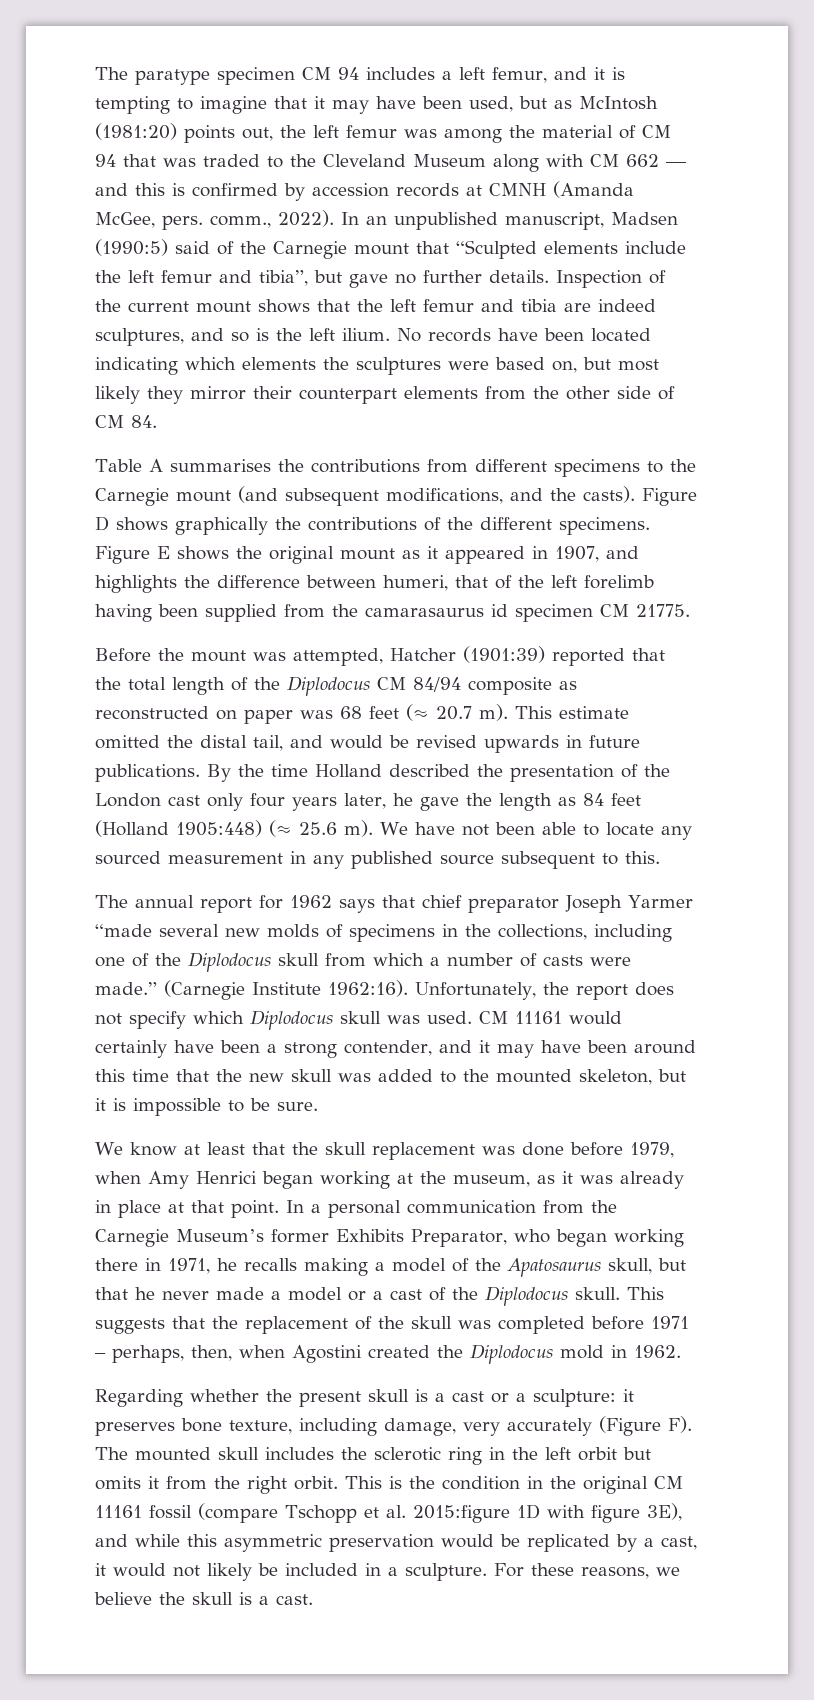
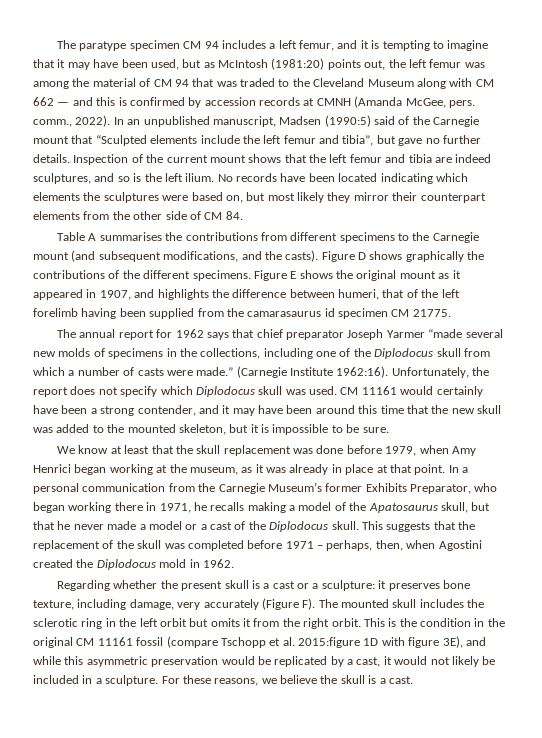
[95,646,665,666] [95,676,577,696] [95,704,629,724] [95,735,640,753] [95,764,670,782] [95,793,641,811] [95,820,692,840] [95,851,660,869] // Before the mount was attempted, Hatcher (1901:39) reported that the total length of the Diplodocus CM 84/94 composite as reconstructed on paper was 68 feet (≈ 20.7 m). This estimate omitted the distal tail, and would be revised upwards in future publications. By the time Holland described the presentation of the London cast only four years later, he gave the length as 84 feet (Holland 1905:448) (≈ 25.6 m). We have not been able to locate any sourced measurement in any published source subsequent to this. -> (451, 313) none

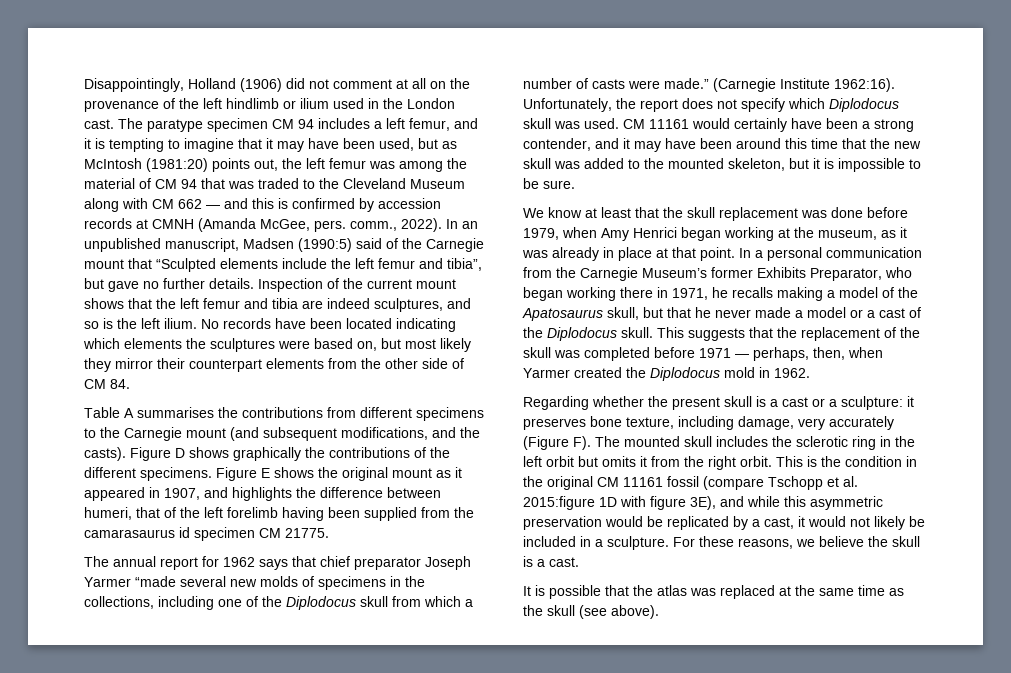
(57, 44) none -> [84,78,470,92] [84,98,455,112] [84,119,114,129] Disappointingly, Holland (1906) did not comment at all on the provenance of the left hindlimb or ilium used in the London cast.
[317,545,323,549] – -> [735,354,749,358] —
[438,540,482,551] Agostini -> [523,368,570,378] Yarmer
(413, 680) none -> [523,585,904,599] [523,605,659,619] // It is possible that the atlas was replaced at the same time as the skull (see above).

